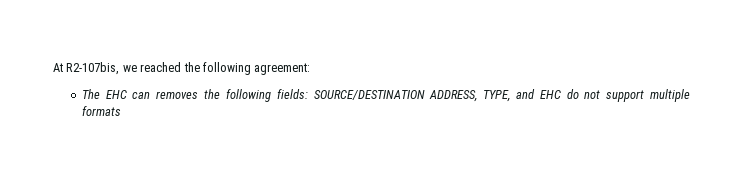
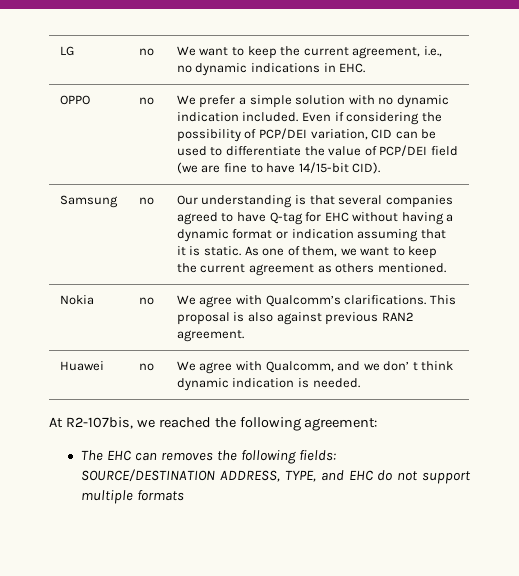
(53, 67) none -> [59,46,74,56] [138,48,154,56] [176,46,442,59] [176,63,366,76] [59,95,90,105] [138,97,154,105] [176,95,449,108] [176,112,442,125] [176,128,437,142] [176,145,458,156] [176,162,381,174] [59,195,118,208] [138,197,154,205] [176,195,453,208] [176,212,454,225] [176,229,446,242] [176,246,438,259] [176,263,446,276] [59,295,94,305] [138,297,154,305] [176,295,456,308] [176,312,414,325] [176,330,244,342] [59,361,104,371] [138,363,154,371] [176,361,454,374] [176,378,360,391] LG | no | We want to keep the current agreement, i.e., no dynamic indications in EHC. // OPPO | no | We prefer a simple solution with no dynamic indication included. Even if considering the possibility of PCP/DEI variation, CID can be used to differentiate the value of PCP/DEI field (we are fine to have 14/15-bit CID). // Samsung | no | Our understanding is that several companies agreed to have Q-tag for EHC without having a dynamic format or indication assuming that it is static. As one of them, we want to keep the current agreement as others mentioned. // Nokia | no | We agree with Qualcomm’s clarifications. This proposal is also against previous RAN2 agreement. // Huawei | no | We agree with Qualcomm, and we don’ t think dynamic indication is needed. //

